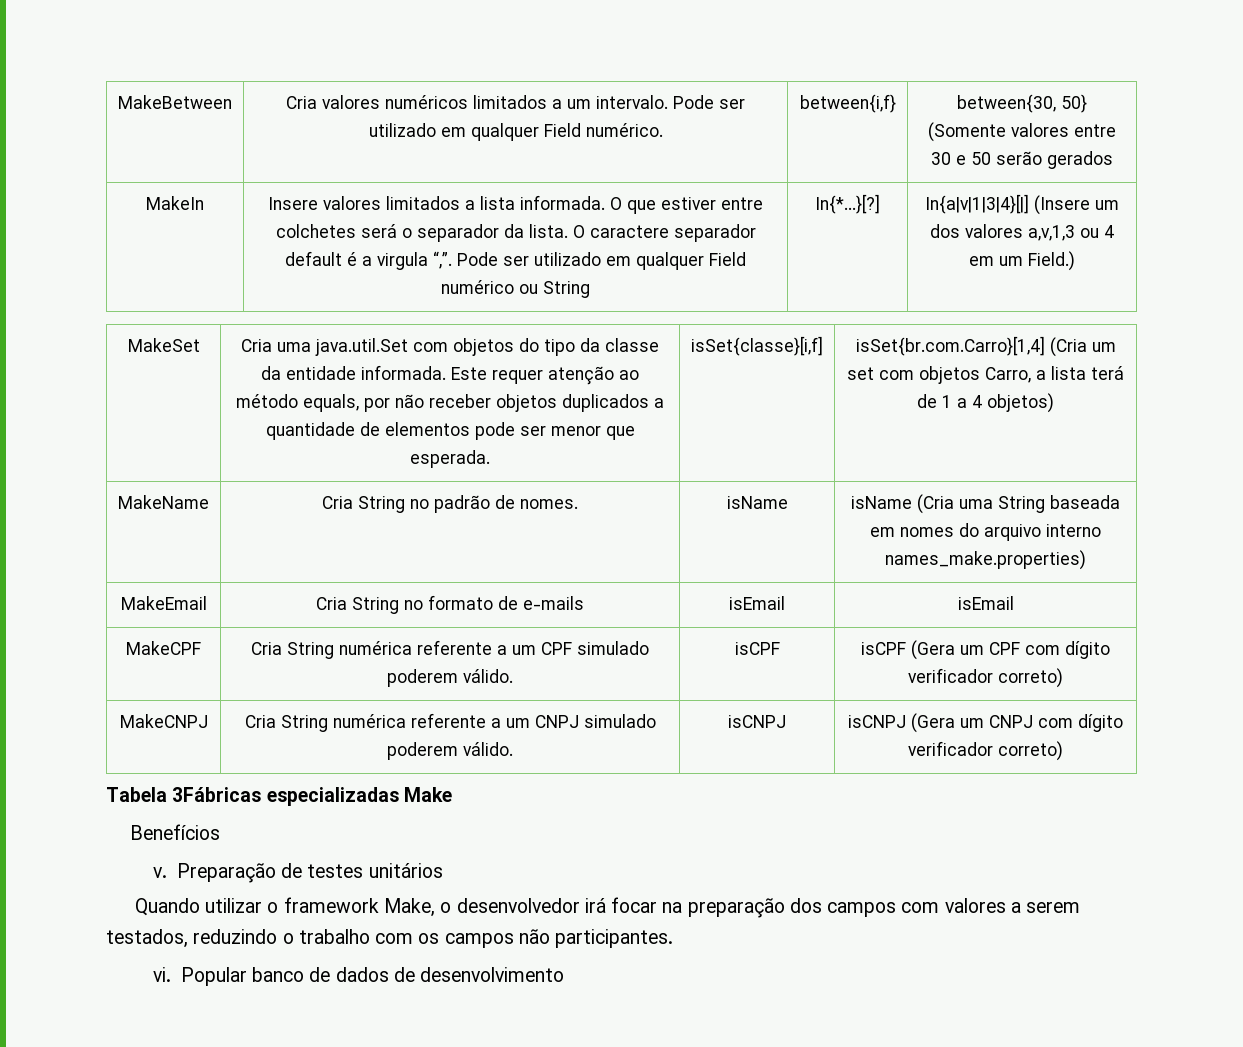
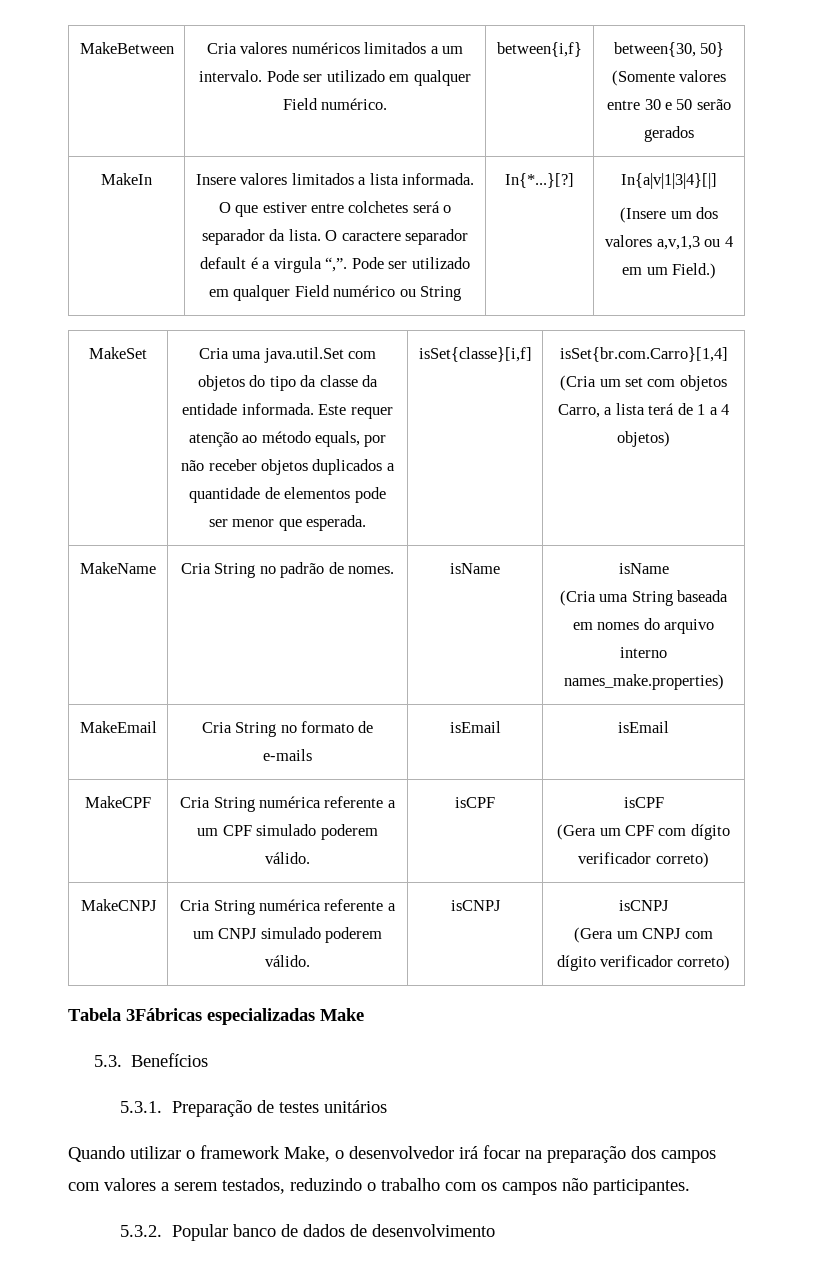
(1029, 204) none -> (717, 181) //
(912, 502) none -> (669, 568) //
(906, 648) none -> (664, 802) //
(906, 721) none -> (669, 905) //
(452, 794) none -> [94,1055,123,1067] 5.3.
[153,867,168,878] v. -> [120,1101,163,1113] 5.3.1.
[153,967,172,982] vi. -> [120,1225,163,1237] 5.3.2.

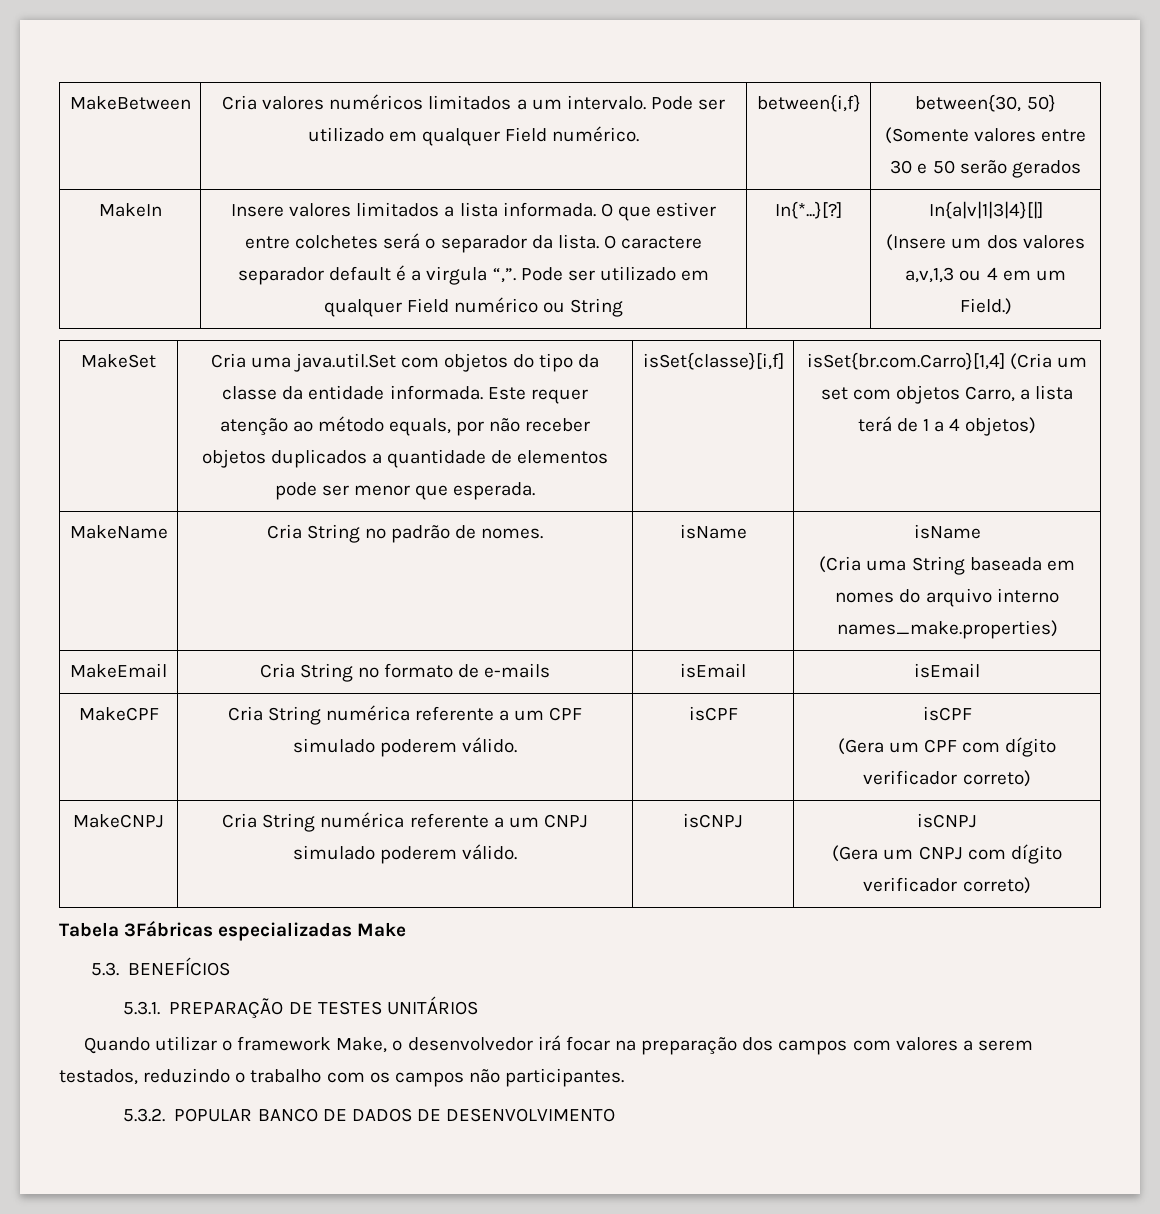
[131,1053,209,1067] Benefícios -> [128,957,231,976] BENEFÍCIOS
[171,1100,387,1117] Preparação de testes unitários -> [169,996,478,1019] PREPARAÇÃO DE TESTES UNITÁRIOS
[171,1224,495,1241] Popular banco de dados de desenvolvimento -> [174,1108,616,1122] POPULAR BANCO DE DADOS DE DESENVOLVIMENTO

